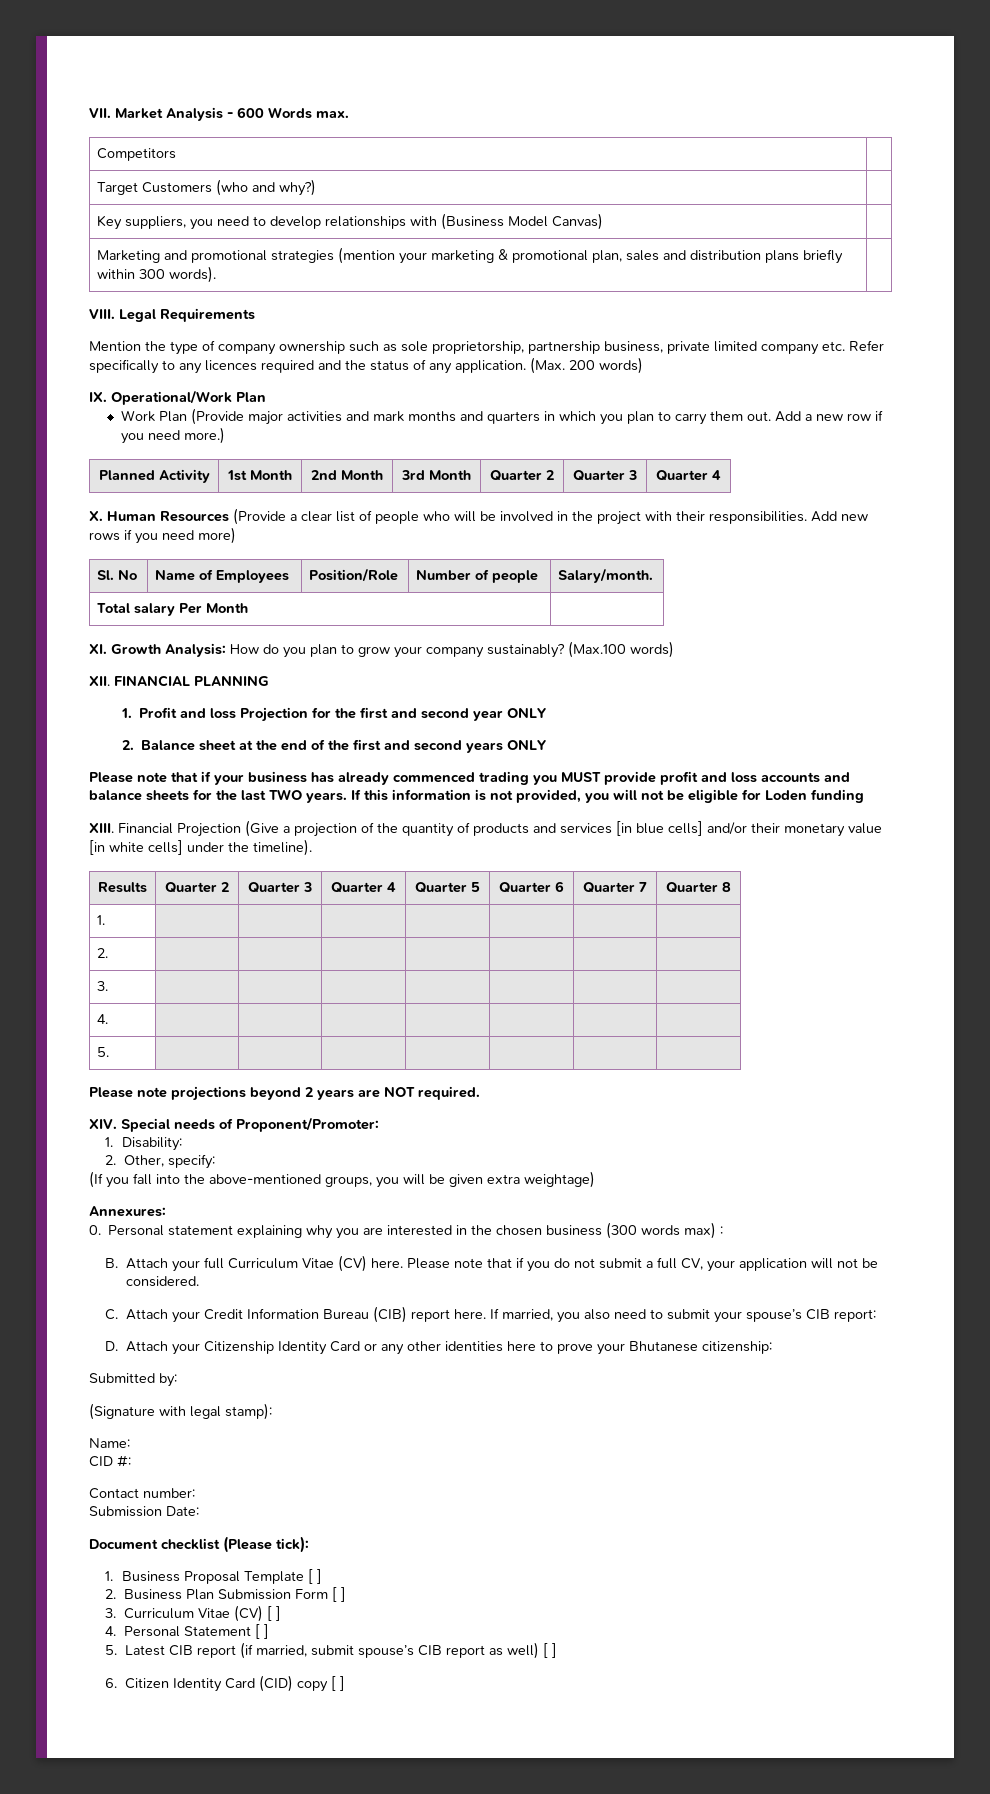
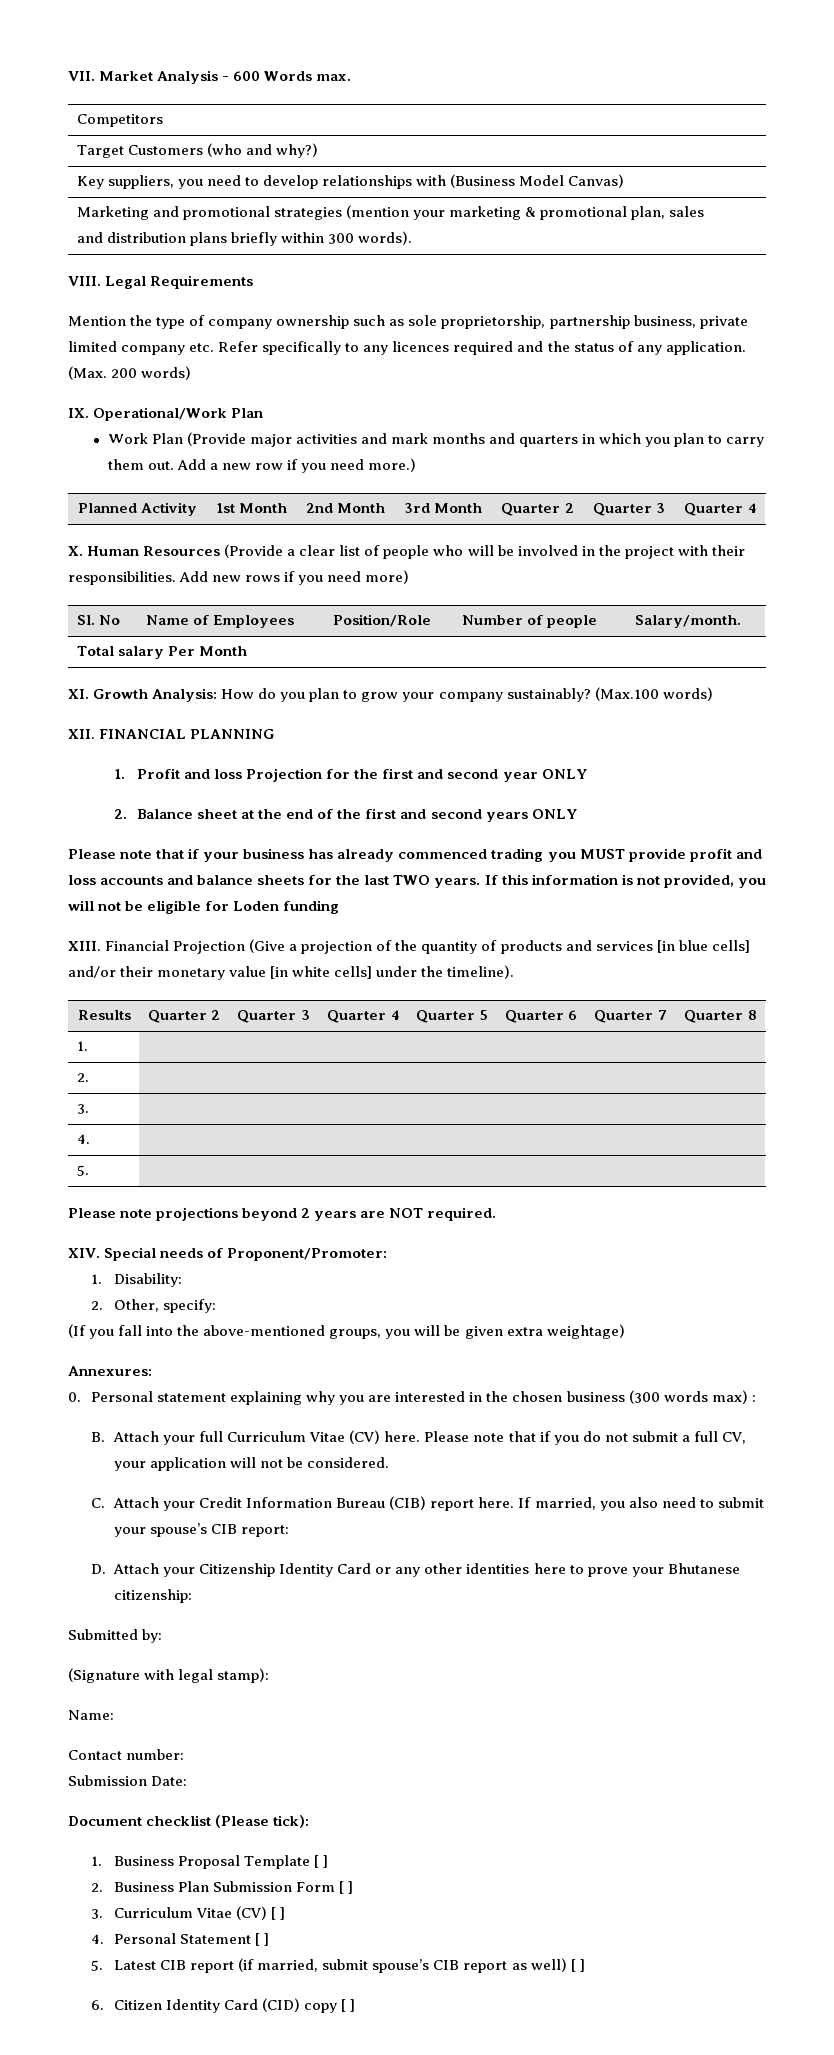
[89,1455,131,1467] // CID #: -> (114, 1715) none

